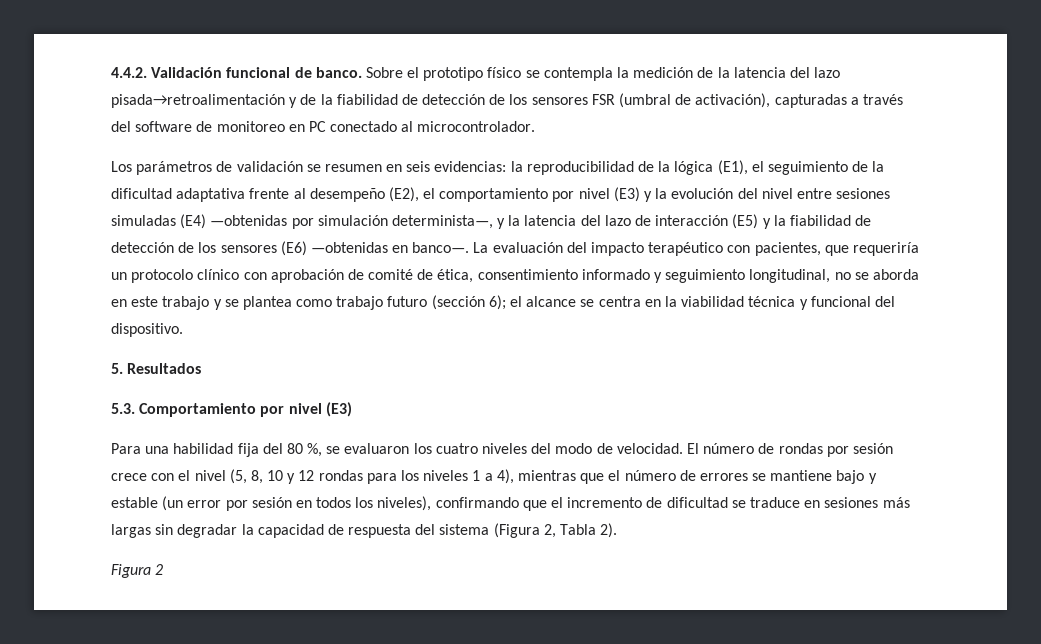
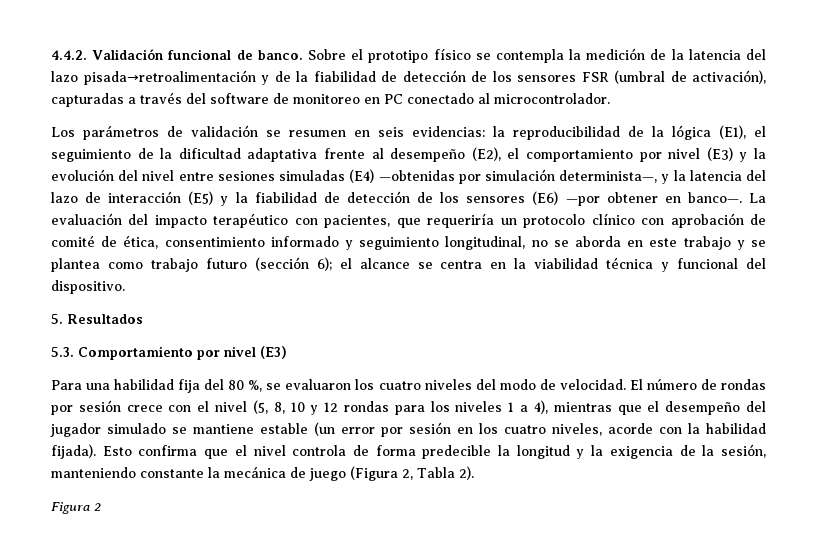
[310,242,388,253] —obtenidas -> [565,192,658,206] —por obtener
[624,470,877,484] número de errores se mantiene bajo y -> [665,401,767,415] [50,423,254,437] desempeño del jugador simulado se mantiene
[316,496,910,511] [111,524,490,538] todos los niveles), confirmando que el incremento de dificultad se traduce en sesiones más largas sin degradar la capacidad de respuesta del sistema -> [479,423,766,436] [51,444,767,459] [51,466,346,481] los cuatro niveles, acorde con la habilidad fijada). Esto confirma que el nivel controla de forma predecible la longitud y la exigencia de la sesión, manteniendo constante la mecánica de juego

